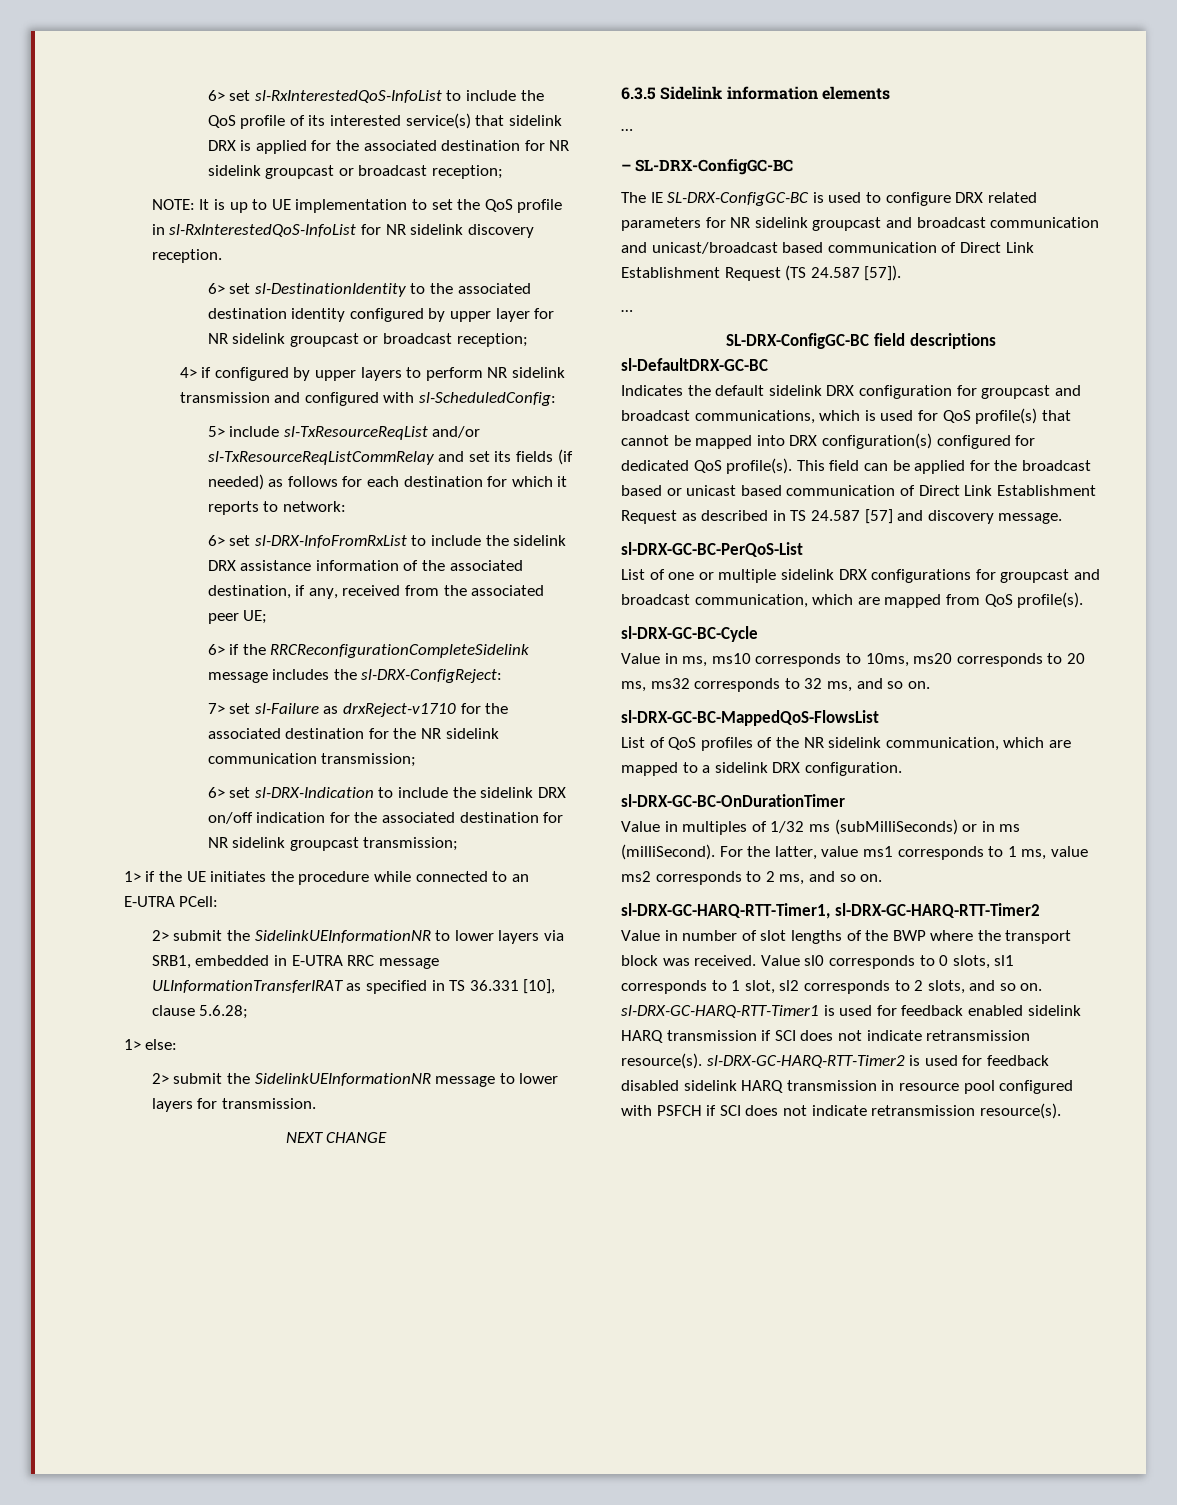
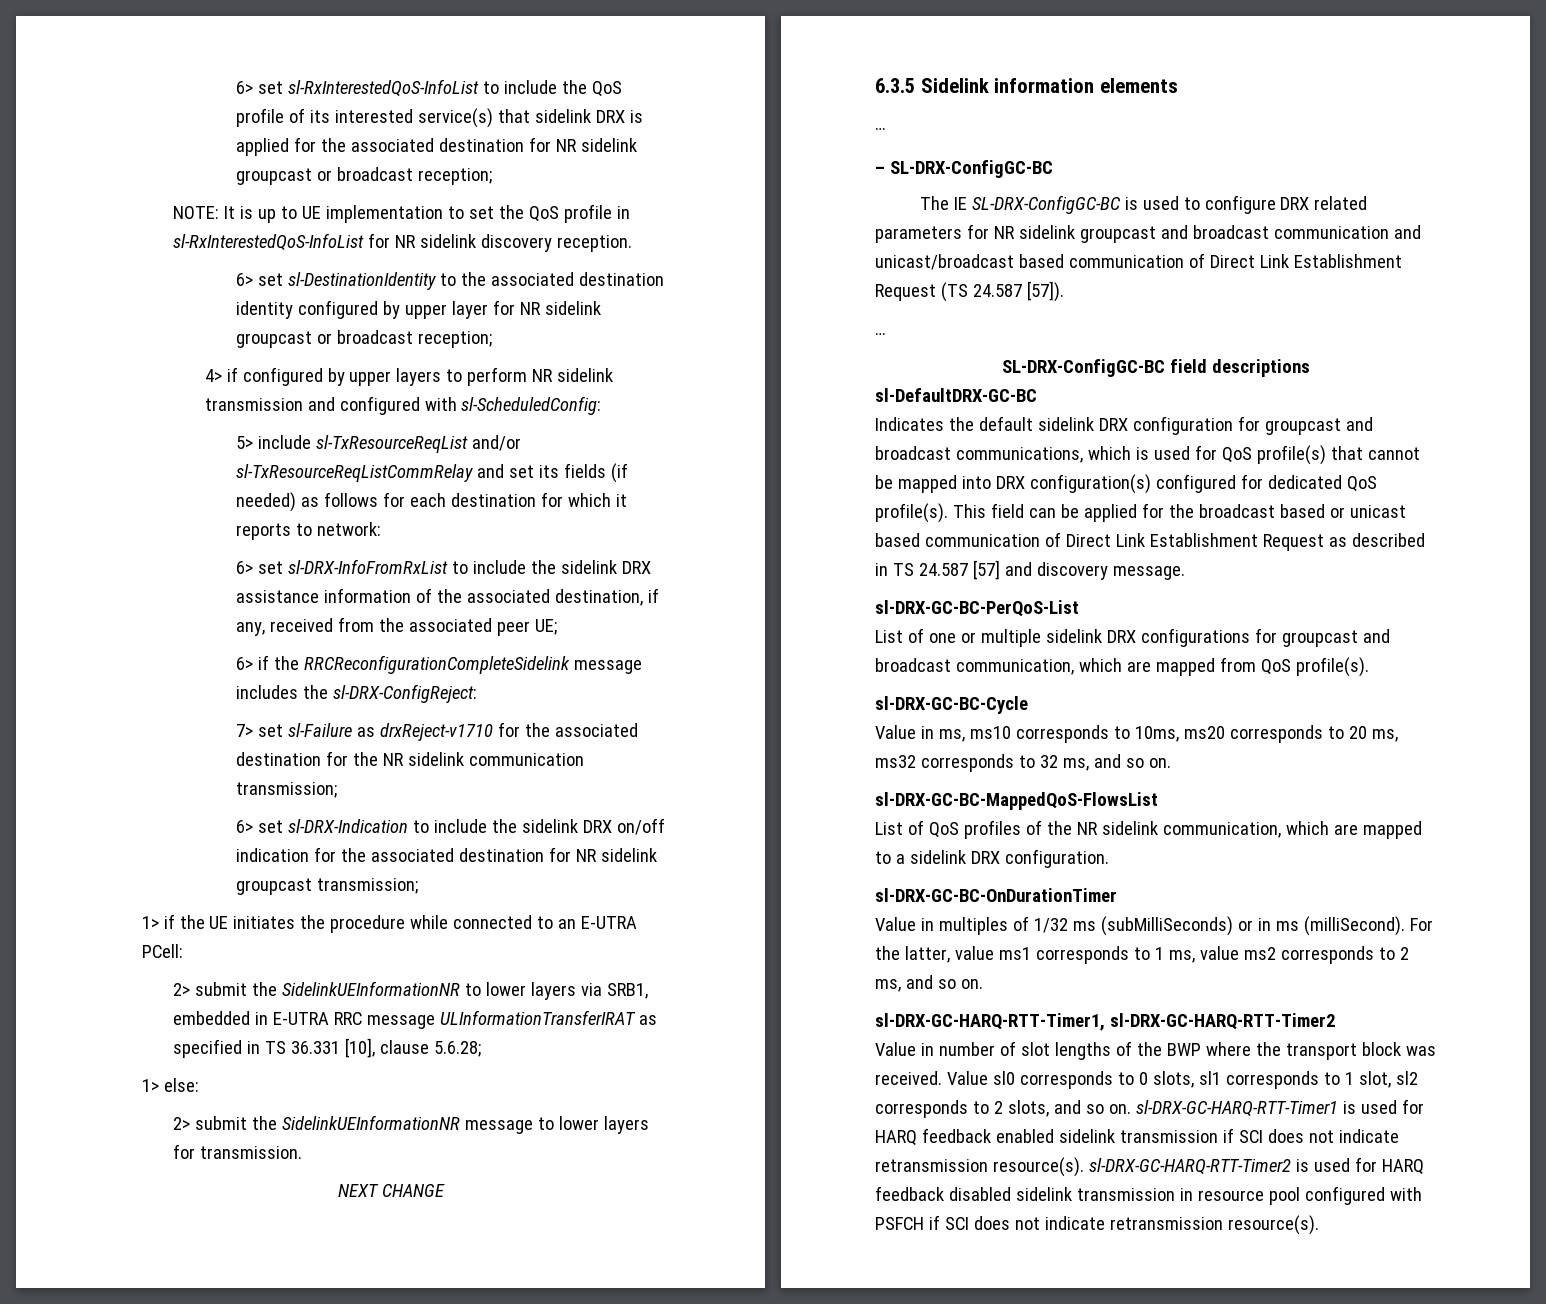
(897, 1010) none -> [875,1130,917,1146] HARQ
[621,1030,663,1043] HARQ -> (1115, 1136) none
(983, 1060) none -> [1381,1159,1424,1175] HARQ
[741,1080,784,1093] HARQ -> (1072, 1194) none

